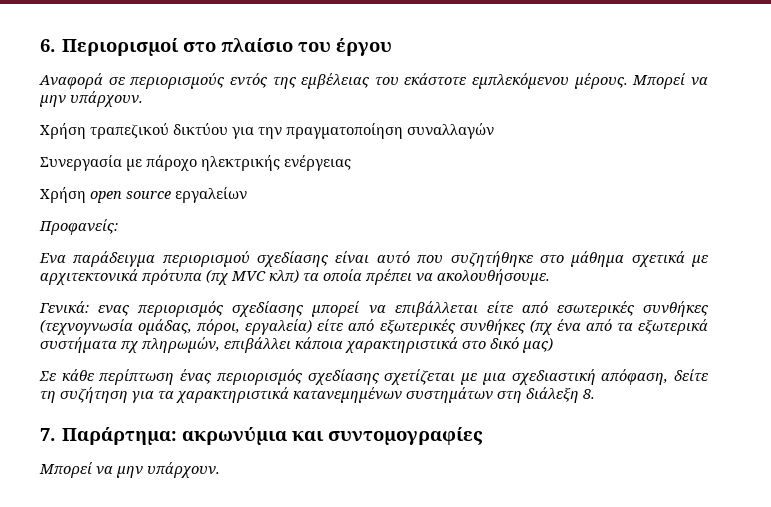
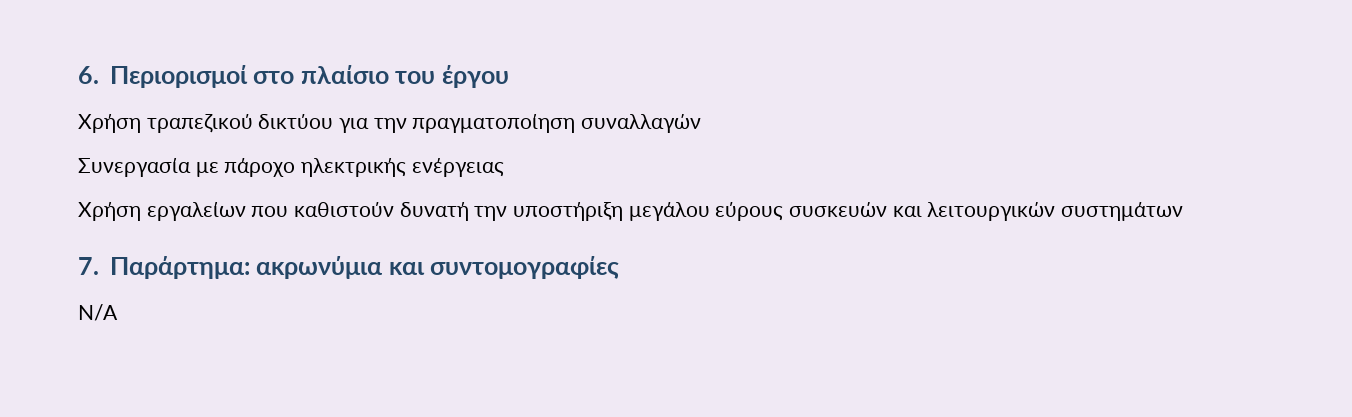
[39,73,708,89] [39,91,143,107] // Αναφορά σε περιορισμούς εντός της εμβέλειας του εκάστοτε εμπλεκόμενου μέρους. Μπορεί να μην υπάρχουν. -> (509, 76) none
[90,191,171,203] open source -> (141, 211) none
[39,219,118,235] [39,251,710,267] [40,269,550,285] [39,301,710,317] [40,319,708,335] [40,337,553,353] [39,369,710,385] [40,387,595,403] // Προφανείς: // Ενα παράδειγμα περιορισμού σχεδίασης είναι αυτό που συζητήθηκε στο μάθημα σχετικά με αρχιτεκτονικά πρότυπα (πχ MVC κλπ) τα οποία πρέπει να ακολουθήσουμε. // Γενικά: ενας περιορισμός σχεδίασης μπορεί να επιβάλλεται είτε από εσωτερικές συνθήκες (τεχνογνωσία ομάδας, πόροι, εργαλεία) είτε από εξωτερικές συνθήκες (πχ ένα από τα εξωτερικά συστήματα πχ πληρωμών, επιβάλλει κάποια χαρακτηριστικά στο δικό μας) // Σε κάθε περίπτωση ένας περιορισμός σχεδίασης σχετίζεται με μια σχεδιαστική απόφαση, δείτε τη συζήτηση για τα χαρακτηριστικά κατανεμημένων συστημάτων στη διάλεξη 8. -> [251,202,1184,221] που καθιστούν δυνατή την υποστήριξη μεγάλου εύρους συσκευών και λειτουργικών συστημάτων
[39,462,220,478] Μπορεί να μην υπάρχουν. -> [78,304,118,321] N/A

